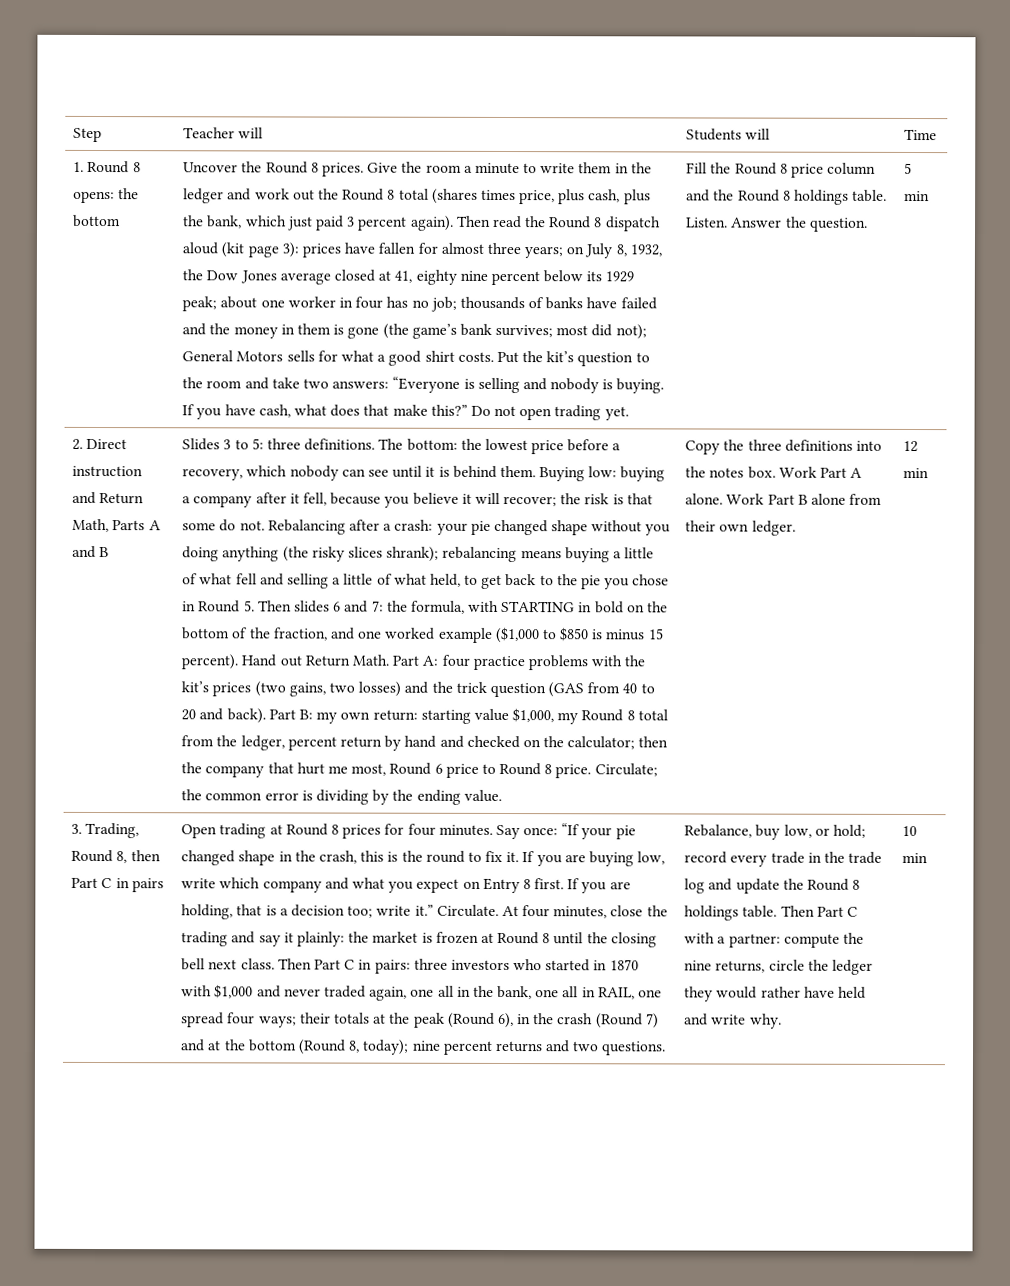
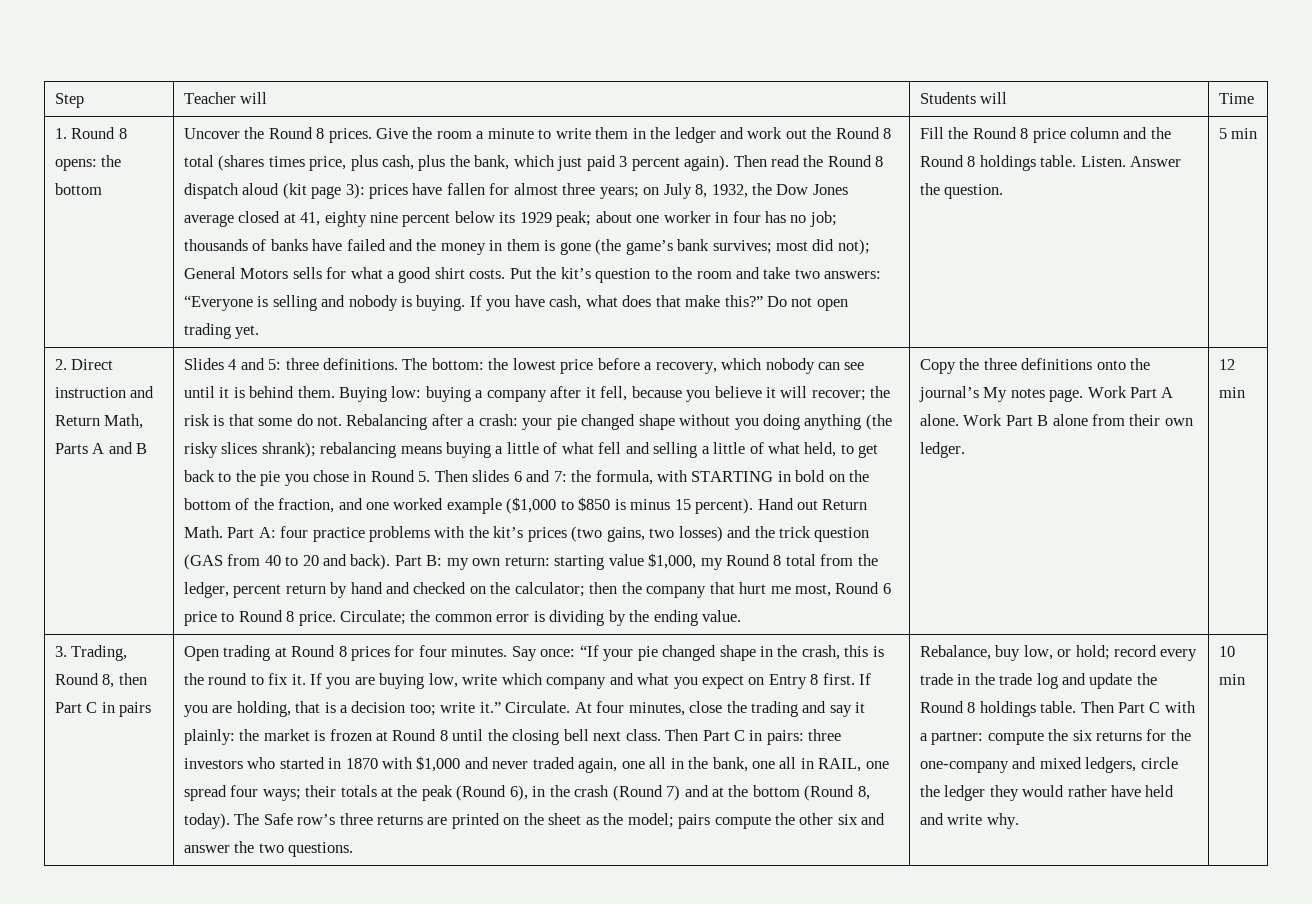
[223,439,249,450] 3 to -> [228,358,265,370] 4 and
[855,440,882,451] [685,466,776,479] into the notes box. -> [1096,358,1151,370] [918,386,1084,402] onto the journal’s My notes page.
[362,1039,571,1055] today); nine percent returns and -> [183,813,886,829] [183,841,255,853] today). The Safe row’s three returns are printed on the sheet as the model; pairs compute the other six and answer the
[684,960,766,973] nine returns, -> [1072,729,1191,741] [919,757,1137,773] six returns for the one-company and mixed ledgers,

